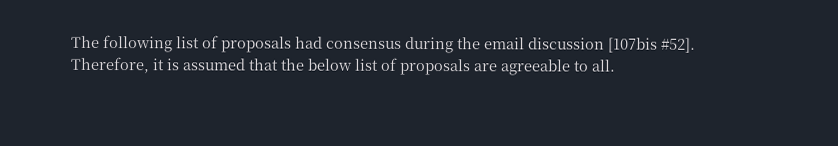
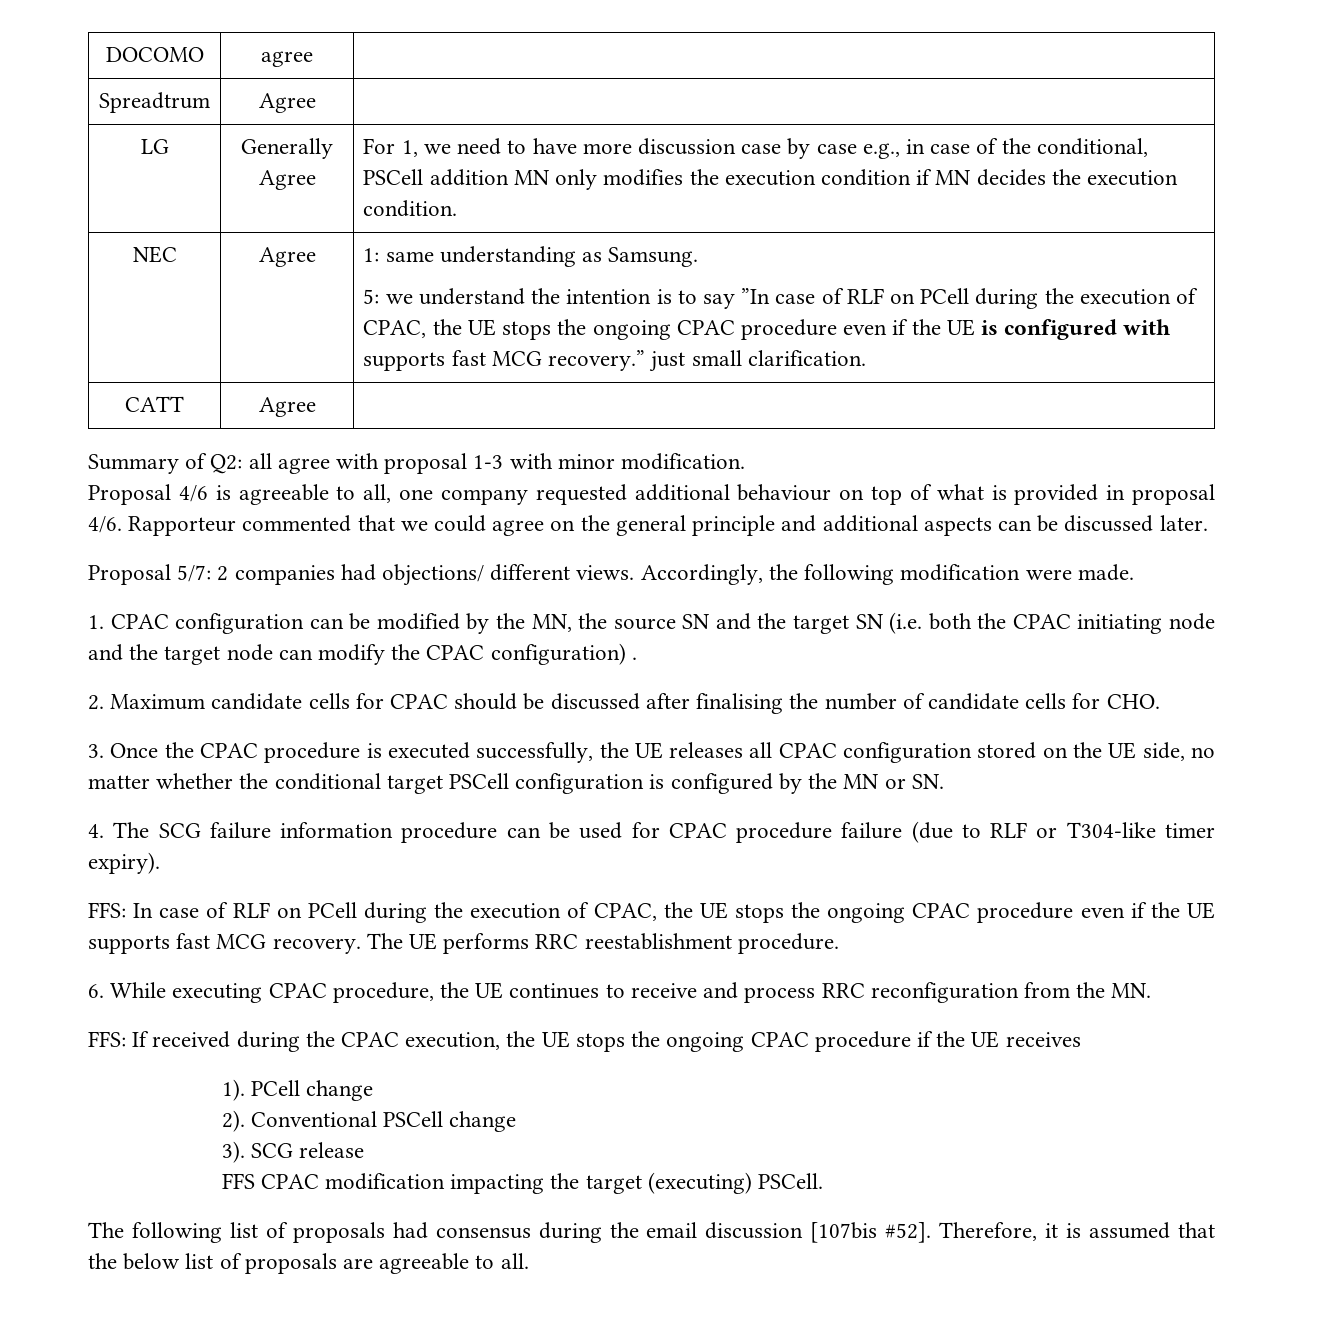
(71, 41) none -> [105,47,204,62] [261,51,313,67] [99,92,210,113] [258,93,316,113] [140,139,169,154] [241,138,333,159] [258,170,316,190] [363,138,1148,159] [363,169,1178,190] [363,200,458,217] [132,246,177,263] [258,247,316,267] [363,246,699,267] [363,288,1199,309] [363,319,1172,340] [363,350,866,372] [125,396,184,412] [258,397,316,417] [88,453,746,474] [88,484,1216,505] [88,515,1208,536] [88,564,1134,586] [88,612,1215,634] [88,643,637,665] [88,693,1160,714] [88,742,1215,763] [88,773,944,794] [88,821,1216,843] [88,852,160,874] [88,902,1216,923] [88,933,839,954] [88,982,1152,1003] [88,1031,1081,1052] [221,1079,373,1101] [221,1110,517,1132] [221,1141,364,1163] [221,1172,824,1194] DOCOMO | agree | // Spreadtrum | Agree | // LG | Generally Agree | For 1, we need to have more discussion case by case e.g., in case of the conditional, PSCell addition MN only modifies the execution condition if MN decides the execution condition. // NEC | Agree | 1: same understanding as Samsung. // 5: we understand the intention is to say ”In case of RLF on PCell during the execution of CPAC, the UE stops the ongoing CPAC procedure even if the UE is configured with supports fast MCG recovery.” just small clarification. // CATT | Agree | // Summary of Q2: all agree with proposal 1-3 with minor modification. // Proposal 4/6 is agreeable to all, one company requested additional behaviour on top of what is provided in proposal 4/6. Rapporteur commented that we could agree on the general principle and additional aspects can be discussed later. // Proposal 5/7: 2 companies had objections/ different views. Accordingly, the following modification were made. // 1. CPAC configuration can be modified by the MN, the source SN and the target SN (i.e. both the CPAC initiating node and the target node can modify the CPAC configuration) . // 2. Maximum candidate cells for CPAC should be discussed after finalising the number of candidate cells for CHO. // 3. Once the CPAC procedure is executed successfully, the UE releases all CPAC configuration stored on the UE side, no matter whether the conditional target PSCell configuration is configured by the MN or SN. // 4. The SCG failure information procedure can be used for CPAC procedure failure (due to RLF or T304-like timer expiry). // FFS: In case of RLF on PCell during the execution of CPAC, the UE stops the ongoing CPAC procedure even if the UE supports fast MCG recovery. The UE performs RRC reestablishment procedure. // 6. While executing CPAC procedure, the UE continues to receive and process RRC reconfiguration from the MN. // FFS: If received during the CPAC execution, the UE stops the ongoing CPAC procedure if the UE receives // 1). PCell change // 2). Conventional PSCell change // 3). SCG release // FFS CPAC modification impacting the target (executing) PSCell. //

